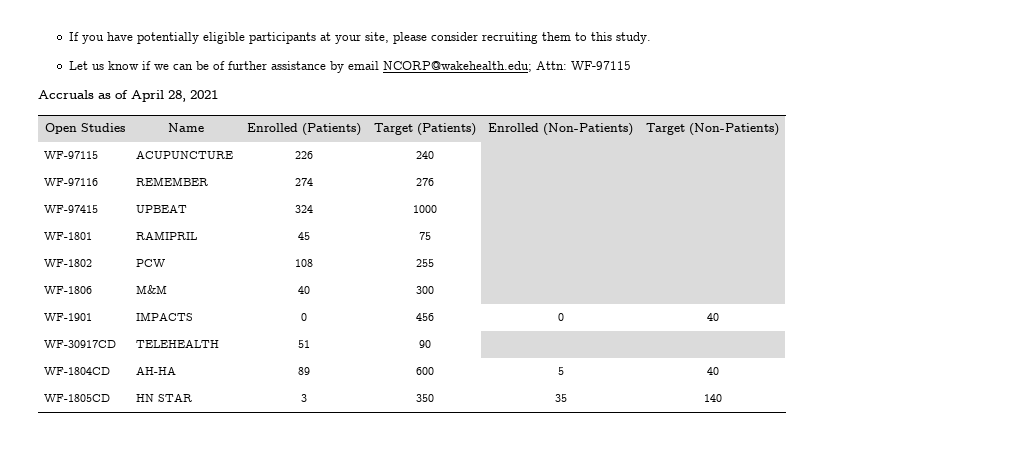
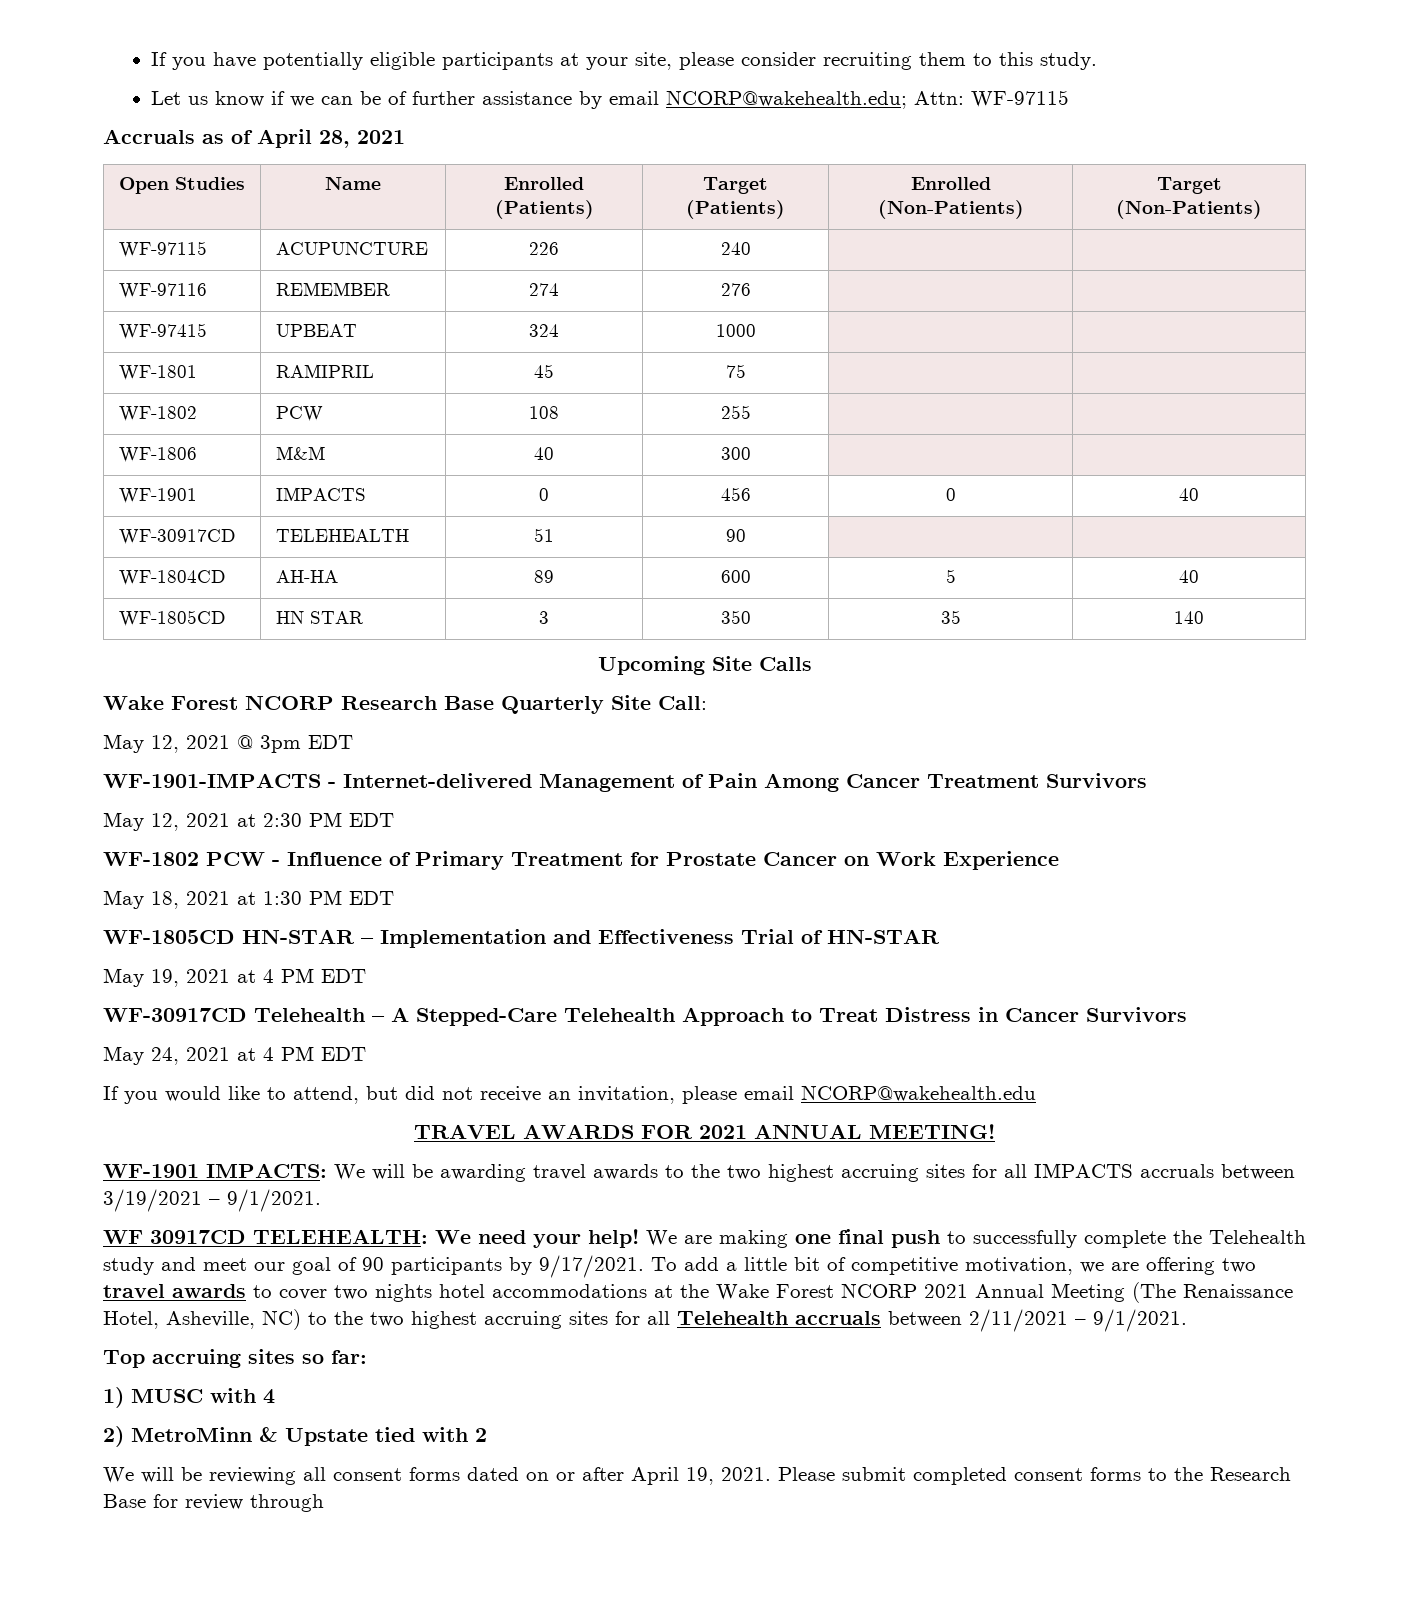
(722, 398) none -> [597,656,812,675] [103,695,707,714] [103,734,353,753] [103,773,1147,792] [103,812,394,831] [103,851,1059,870] [103,890,394,909] [103,929,940,948] [103,968,366,987] [103,1007,1187,1026] [103,1046,366,1065] [103,1085,1036,1104] [414,1124,995,1139] [103,1163,1295,1182] [103,1189,321,1212] [103,1229,1306,1248] [103,1255,1256,1278] [103,1282,1293,1303] [103,1309,1187,1332] [103,1349,367,1368] [103,1387,275,1408] [103,1426,487,1447] [103,1467,1291,1485] [103,1494,324,1512] // Upcoming Site Calls // Wake Forest NCORP Research Base Quarterly Site Call: // May 12, 2021 @ 3pm EDT // WF-1901-IMPACTS - Internet-delivered Management of Pain Among Cancer Treatment Survivors // May 12, 2021 at 2:30 PM EDT // WF-1802 PCW - Influence of Primary Treatment for Prostate Cancer on Work Experience // May 18, 2021 at 1:30 PM EDT // WF-1805CD HN-STAR – Implementation and Effectiveness Trial of HN-STAR // May 19, 2021 at 4 PM EDT // WF-30917CD Telehealth – A Stepped-Care Telehealth Approach to Treat Distress in Cancer Survivors // May 24, 2021 at 4 PM EDT // If you would like to attend, but did not receive an invitation, please email NCORP@wakehealth.edu // TRAVEL AWARDS FOR 2021 ANNUAL MEETING! // WF-1901 IMPACTS: We will be awarding travel awards to the two highest accruing sites for all IMPACTS accruals between 3/19/2021 – 9/1/2021. // WF 30917CD TELEHEALTH: We need your help! We are making one final push to successfully complete the Telehealth study and meet our goal of 90 participants by 9/17/2021. To add a little bit of competitive motivation, we are offering two travel awards to cover two nights hotel accommodations at the Wake Forest NCORP 2021 Annual Meeting (The Renaissance Hotel, Asheville, NC) to the two highest accruing sites for all Telehealth accruals between 2/11/2021 – 9/1/2021. // Top accruing sites so far: // 1) MUSC with 4 // 2) MetroMinn & Upstate tied with 2 // We will be reviewing all consent forms dated on or after April 19, 2021. Please submit completed consent forms to the Research Base for review through

